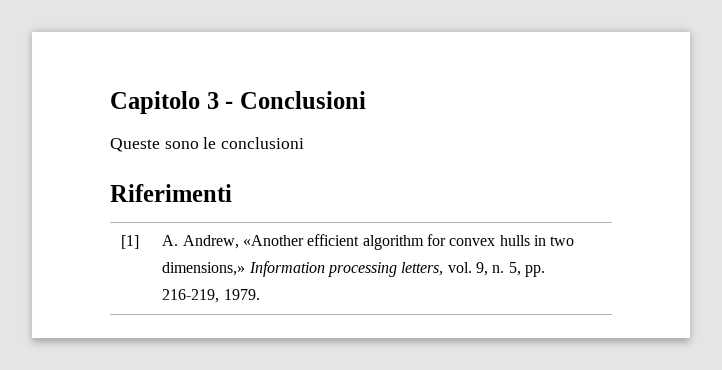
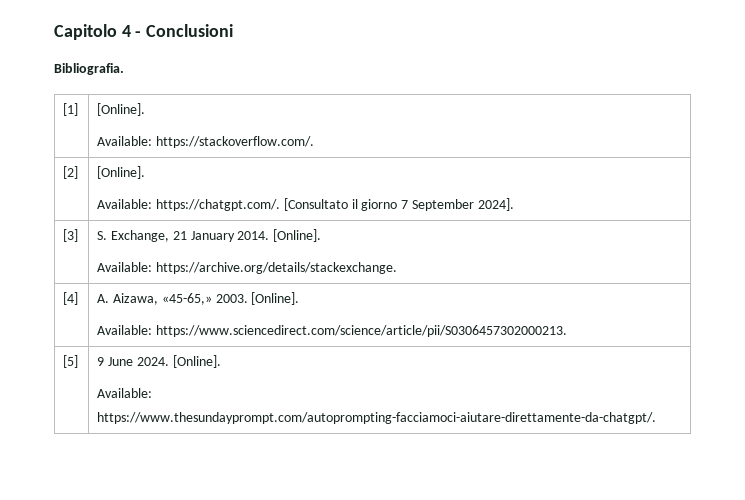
[206,92,219,109] 3 -> [121,25,131,37] 4
[110,137,305,152] [110,184,232,202] [121,235,140,249] [162,234,575,250] [162,261,546,277] [162,289,260,303] Queste sono le conclusioni // Riferimenti // [1] | A. Andrew, «Another efficient algorithm for convex hulls in two dimensions,» Information processing letters, vol. 9, n. 5, pp. 216-219, 1979. -> [54,63,124,75] [63,103,79,116] [97,103,146,116] [97,136,315,148] [63,166,79,179] [97,166,146,179] [97,198,514,211] [63,229,79,242] [97,229,322,242] [97,262,398,274] [63,292,79,305] [97,292,300,305] [97,325,568,337] [63,355,79,368] [97,355,221,368] [97,388,153,398] [97,412,657,424] Bibliografia. // [1] | [Online]. // Available: https://stackoverflow.com/. // [2] | [Online]. // Available: https://chatgpt.com/. [Consultato il giorno 7 September 2024]. // [3] | S. Exchange, 21 January 2014. [Online]. // Available: https://archive.org/details/stackexchange. // [4] | A. Aizawa, «45-65,» 2003. [Online]. // Available: https://www.sciencedirect.com/science/article/pii/S0306457302000213. // [5] | 9 June 2024. [Online]. // Available: https://www.thesundayprompt.com/autoprompting-facciamoci-aiutare-direttamente-da-chatgpt/.

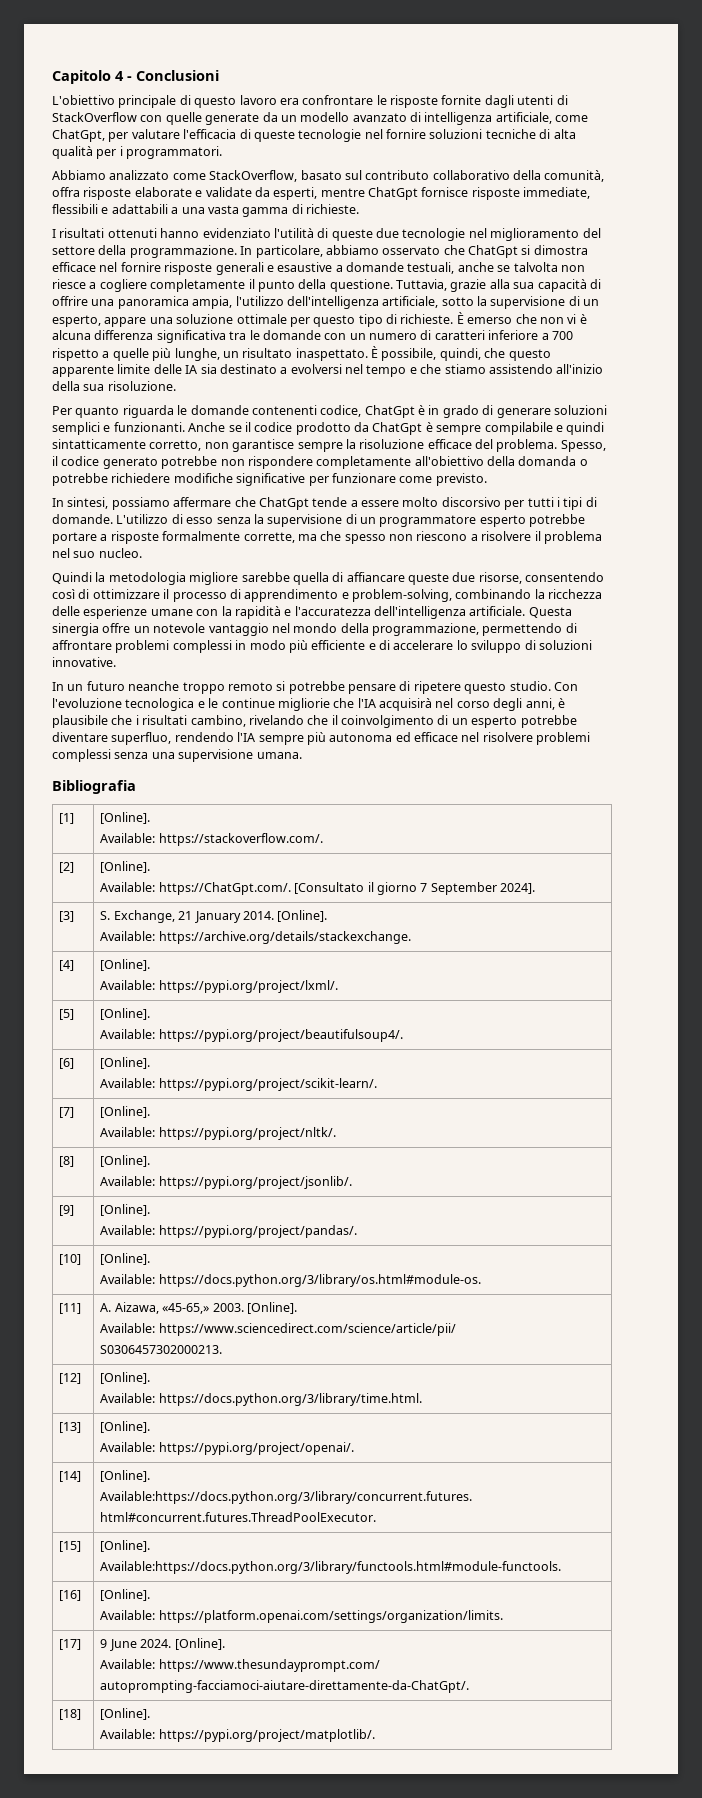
[54,63,124,75] Bibliografia. -> [52,95,568,108] [52,112,589,125] [52,129,576,142] [52,146,223,159] [52,170,605,182] [52,187,591,200] [52,204,359,217] [52,228,601,241] [52,245,588,258] [52,262,585,275] [52,279,601,292] [52,296,600,309] [52,312,587,327] [52,330,573,343] [52,346,551,361] [52,364,604,377] [52,381,176,391] [52,405,607,418] [52,422,605,435] [52,439,606,452] [52,456,588,469] [52,473,487,486] [52,497,597,510] [52,514,586,527] [52,531,602,544] [52,548,142,558] [52,572,605,585] [52,589,603,602] [52,606,572,619] [52,623,577,636] [52,640,592,653] [52,657,116,667] [52,681,578,694] [52,698,565,711] [52,715,577,728] [52,732,591,745] [52,749,302,762] [52,780,136,794] L'obiettivo principale di questo lavoro era confrontare le risposte fornite dagli utenti di StackOverflow con quelle generate da un modello avanzato di intelligenza artificiale, come ChatGpt, per valutare l'efficacia di queste tecnologie nel fornire soluzioni tecniche di alta qualità per i programmatori. // Abbiamo analizzato come StackOverflow, basato sul contributo collaborativo della comunità, offra risposte elaborate e validate da esperti, mentre ChatGpt fornisce risposte immediate, flessibili e adattabili a una vasta gamma di richieste. // I risultati ottenuti hanno evidenziato l'utilità di queste due tecnologie nel miglioramento del settore della programmazione. In particolare, abbiamo osservato che ChatGpt si dimostra efficace nel fornire risposte generali e esaustive a domande testuali, anche se talvolta non riesce a cogliere completamente il punto della questione. Tuttavia, grazie alla sua capacità di offrire una panoramica ampia, l'utilizzo dell'intelligenza artificiale, sotto la supervisione di un esperto, appare una soluzione ottimale per questo tipo di richieste. È emerso che non vi è alcuna differenza significativa tra le domande con un numero di caratteri inferiore a 700 rispetto a quelle più lunghe, un risultato inaspettato. È possibile, quindi, che questo apparente limite delle IA sia destinato a evolversi nel tempo e che stiamo assistendo all'inizio della sua risoluzione. // Per quanto riguarda le domande contenenti codice, ChatGpt è in grado di generare soluzioni semplici e funzionanti. Anche se il codice prodotto da ChatGpt è sempre compilabile e quindi sintatticamente corretto, non garantisce sempre la risoluzione efficace del problema. Spesso, il codice generato potrebbe non rispondere completamente all'obiettivo della domanda o potrebbe richiedere modifiche significative per funzionare come previsto. // In sintesi, possiamo affermare che ChatGpt tende a essere molto discorsivo per tutti i tipi di domande. L'utilizzo di esso senza la supervisione di un programmatore esperto potrebbe portare a risposte formalmente corrette, ma che spesso non riescono a risolvere il problema nel suo nucleo. // Quindi la metodologia migliore sarebbe quella di affiancare queste due risorse, consentendo così di ottimizzare il processo di apprendimento e problem-solving, combinando la ricchezza delle esperienze umane con la rapidità e l'accuratezza dell'intelligenza artificiale. Questa sinergia offre un notevole vantaggio nel mondo della programmazione, permettendo di affrontare problemi complessi in modo più efficiente e di accelerare lo sviluppo di soluzioni innovative. // In un futuro neanche troppo remoto si potrebbe pensare di ripetere questo studio. Con l'evoluzione tecnologica e le continue migliorie che l'IA acquisirà nel corso degli anni, è plausibile che i risultati cambino, rivelando che il coinvolgimento di un esperto potrebbe diventare superfluo, rendendo l'IA sempre più autonoma ed efficace nel risolvere problemi complessi senza una supervisione umana. // Bibliografia
[156,199,281,211] https://chatgpt.com/. -> [158,882,291,895] https://ChatGpt.com/.
(79, 298) none -> [100,959,151,971] [100,980,338,993] [59,1009,75,1020] [100,1008,151,1020] [100,1029,403,1042] [59,1058,75,1069] [100,1057,151,1069] [100,1078,377,1091] [59,1107,75,1118] [100,1106,151,1118] [100,1127,336,1140] [59,1156,75,1167] [100,1155,151,1167] [100,1176,352,1189] [59,1205,75,1216] [100,1204,151,1216] [100,1225,357,1238] [59,1254,82,1265] [100,1253,151,1265] [100,1274,481,1287] [59,1303,82,1314] | [Online]. // Available: https://pypi.org/project/lxml/. // [5] | [Online]. // Available: https://pypi.org/project/beautifulsoup4/. // [6] | [Online]. // Available: https://pypi.org/project/scikit-learn/. // [7] | [Online]. // Available: https://pypi.org/project/nltk/. // [8] | [Online]. // Available: https://pypi.org/project/jsonlib/. // [9] | [Online]. // Available: https://pypi.org/project/pandas/. // [10] | [Online]. // Available: https://docs.python.org/3/library/os.html#module-os. // [11]
[156,325,568,337] [63,355,79,368] https://www.sciencedirect.com/science/article/pii/S0306457302000213. // [5] -> [158,1323,456,1336] [100,1345,223,1354] [59,1373,82,1384] [100,1372,151,1384] [100,1393,422,1406] [59,1422,82,1433] [100,1421,151,1433] [100,1442,354,1455] [59,1471,82,1482] [100,1470,151,1482] [100,1491,473,1504] [100,1512,377,1522] [59,1541,82,1552] [100,1540,151,1552] [100,1561,562,1574] [59,1590,82,1601] [100,1589,151,1601] [100,1610,503,1623] [59,1639,82,1650] https://www.sciencedirect.com/science/article/pii/ // S0306457302000213. // [12] | [Online]. // Available: https://docs.python.org/3/library/time.html. // [13] | [Online]. // Available: https://pypi.org/project/openai/. // [14] | [Online]. // Available:https://docs.python.org/3/library/concurrent.futures. // html#concurrent.futures.ThreadPoolExecutor. // [15] | [Online]. // Available:https://docs.python.org/3/library/functools.html#module-functools. // [16] | [Online]. // Available: https://platform.openai.com/settings/organization/limits. // [17]
[97,412,657,424] https://www.thesundayprompt.com/autoprompting-facciamoci-aiutare-direttamente-da-chatgpt/. -> [158,1659,380,1672] [100,1680,470,1693] [59,1709,82,1720] [100,1708,151,1720] [100,1729,375,1742] https://www.thesundayprompt.com/ // autoprompting-facciamoci-aiutare-direttamente-da-ChatGpt/. // [18] | [Online]. // Available: https://pypi.org/project/matplotlib/.

